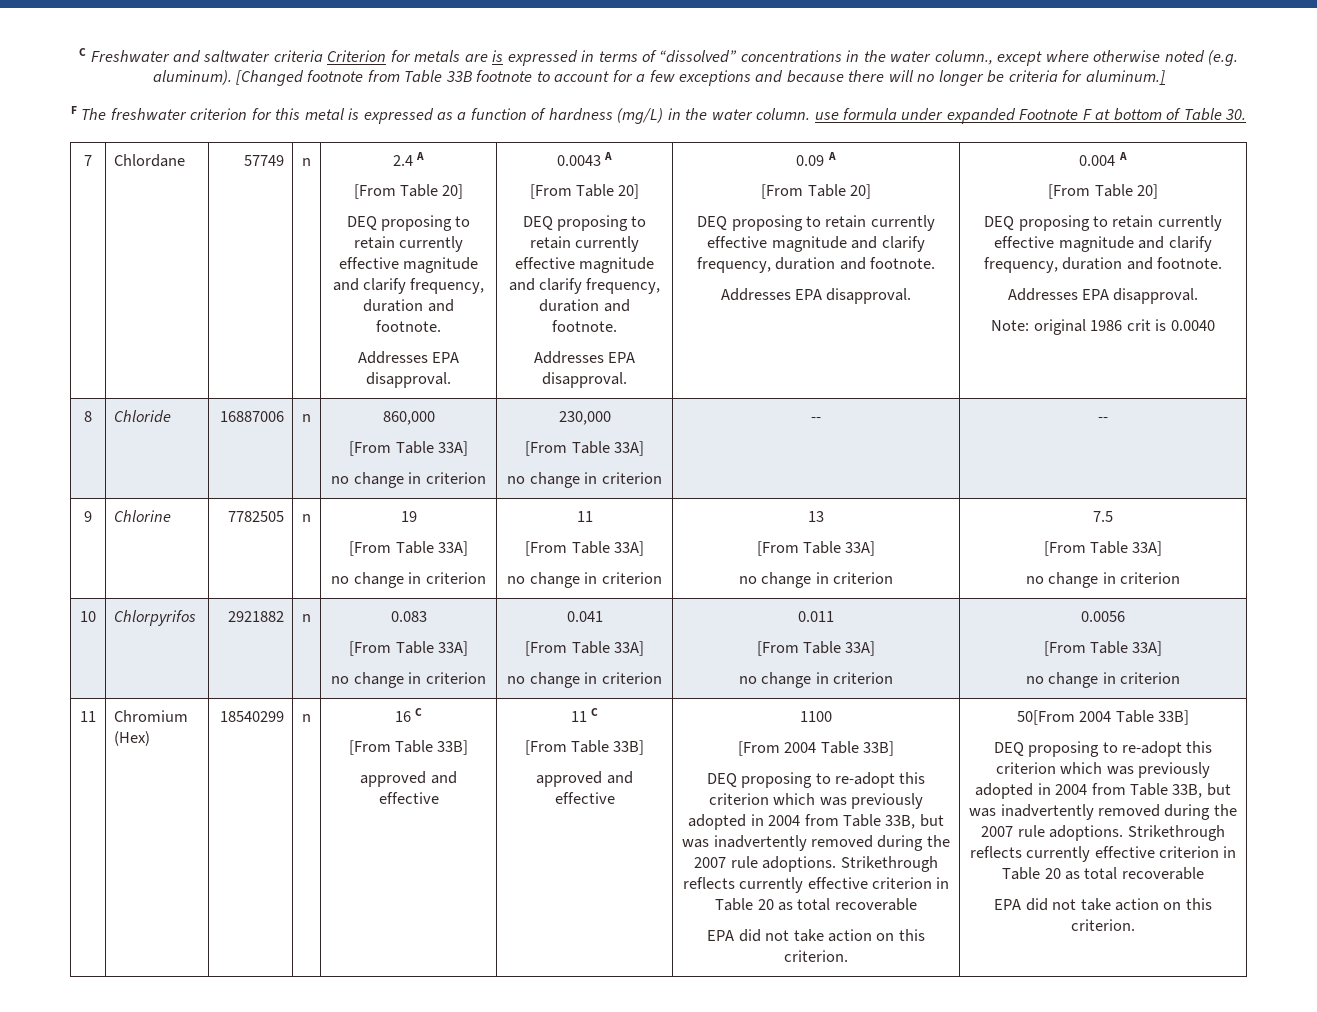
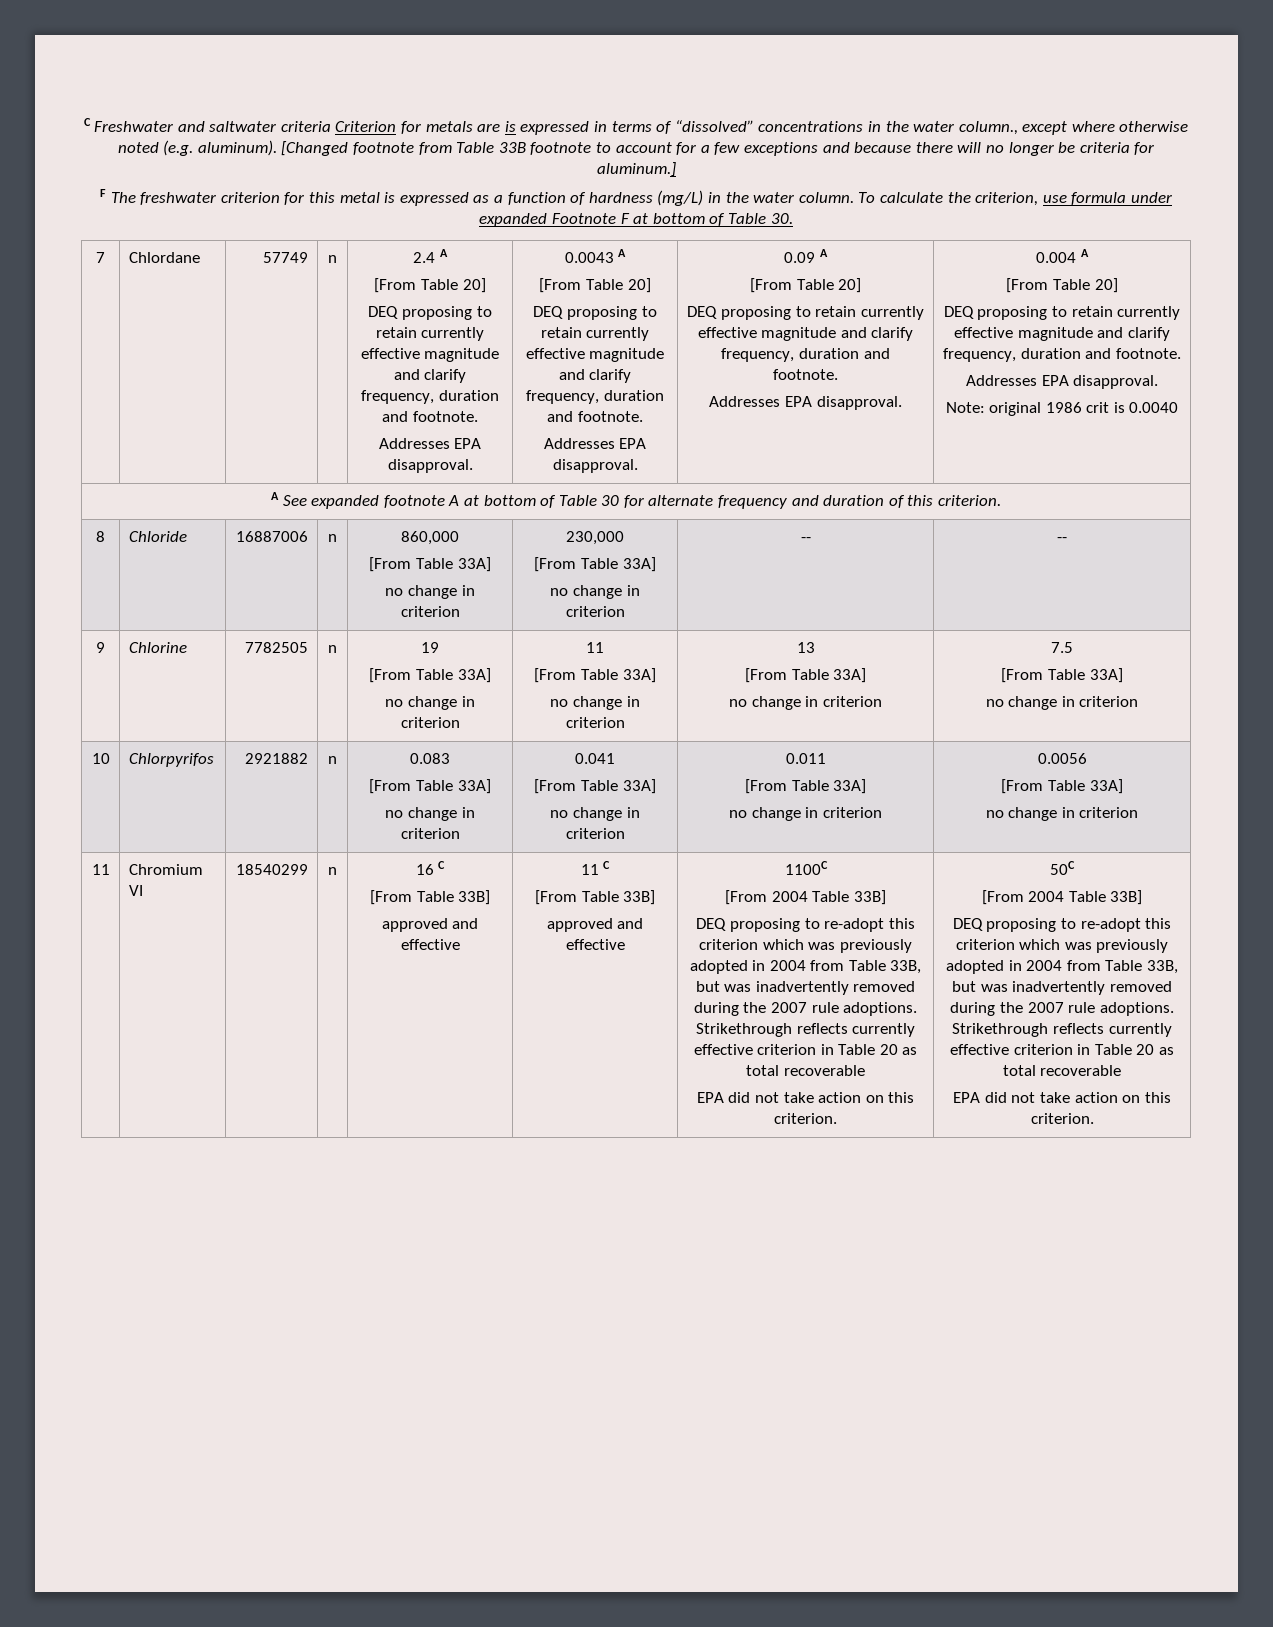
(811, 114) none -> [858,192,1039,206] To calculate the criterion,
(1215, 325) none -> [270,492,1002,509] // A See expanded footnote A at bottom of Table 30 for alternate frequency and duration of this criterion.
[114,731,151,746] (Hex) -> [128,885,143,896] VI
[800,711,832,722] 1100 -> [784,861,828,875] 1100C
[1016,710,1075,725] 50[From -> [1050,861,1075,875] [981,890,1024,905] 50C // [From

